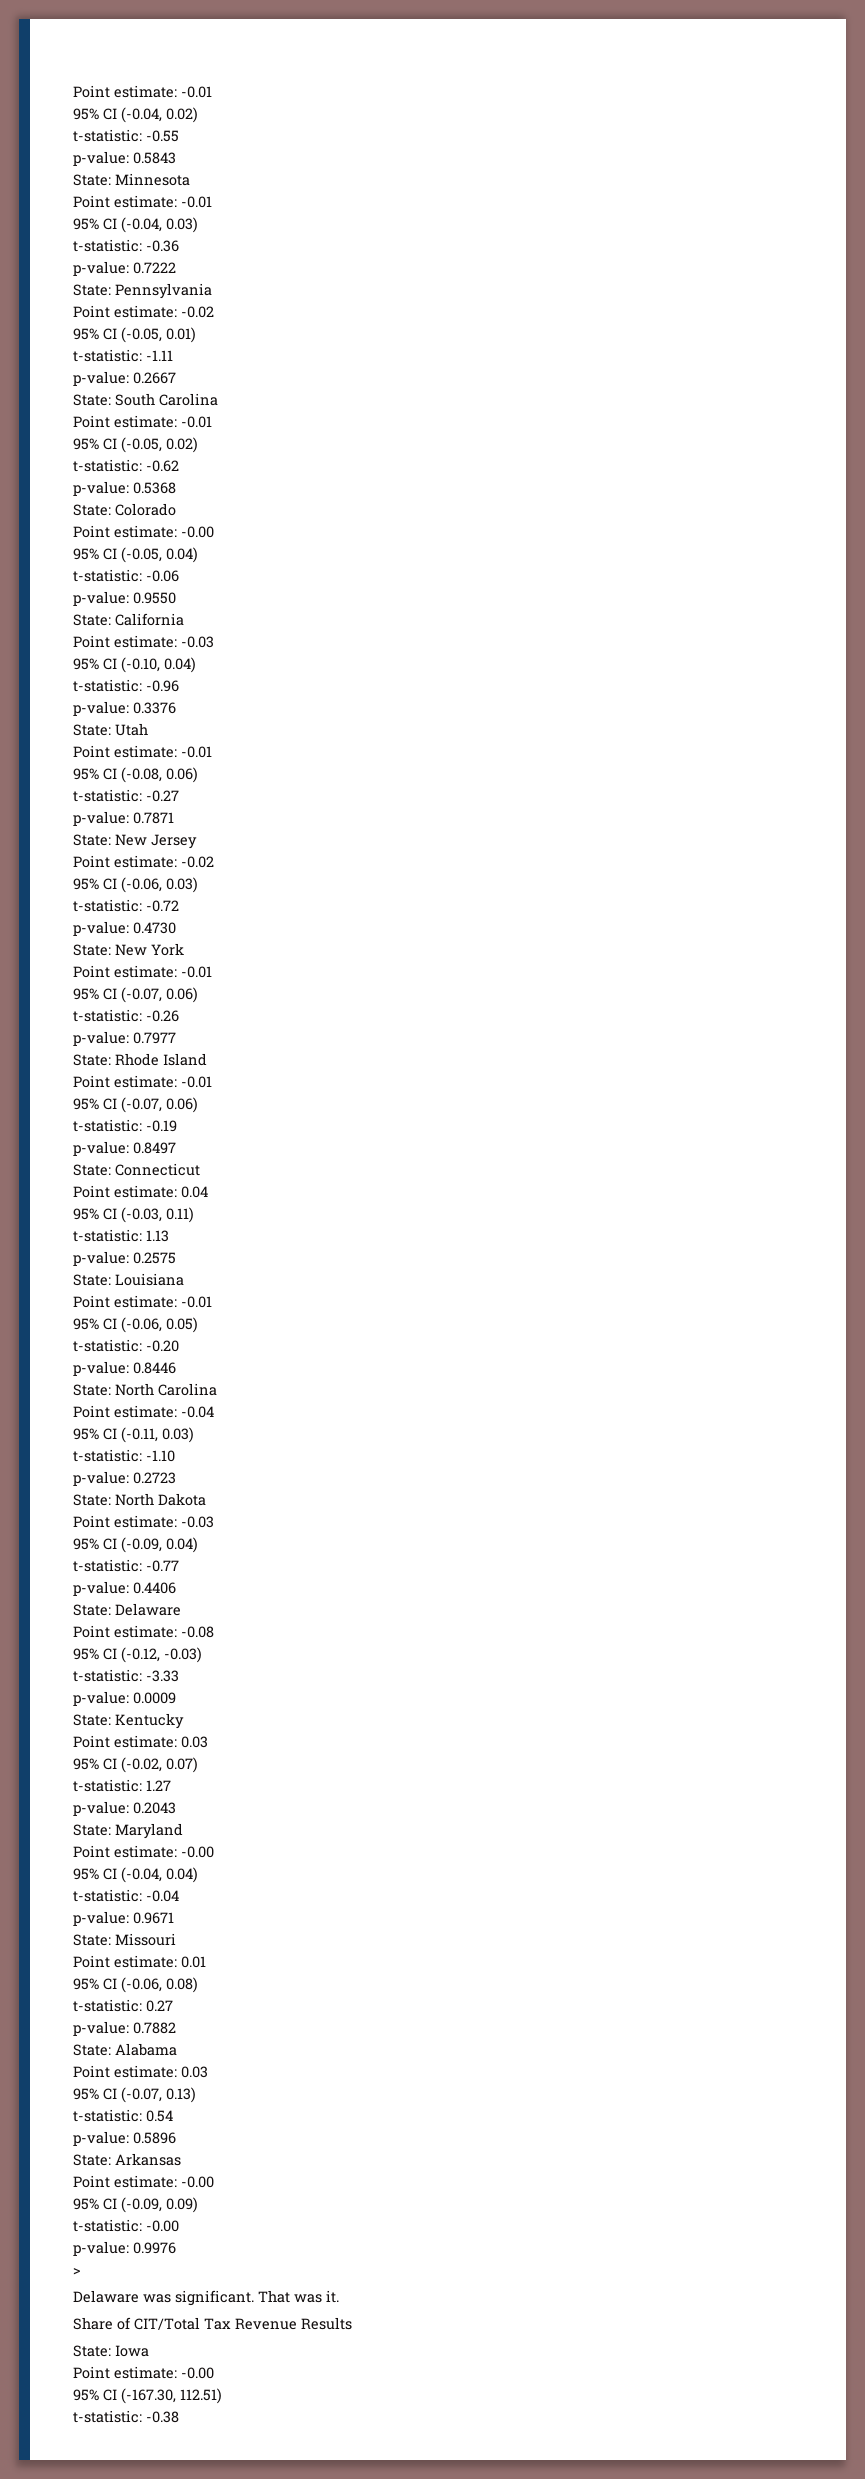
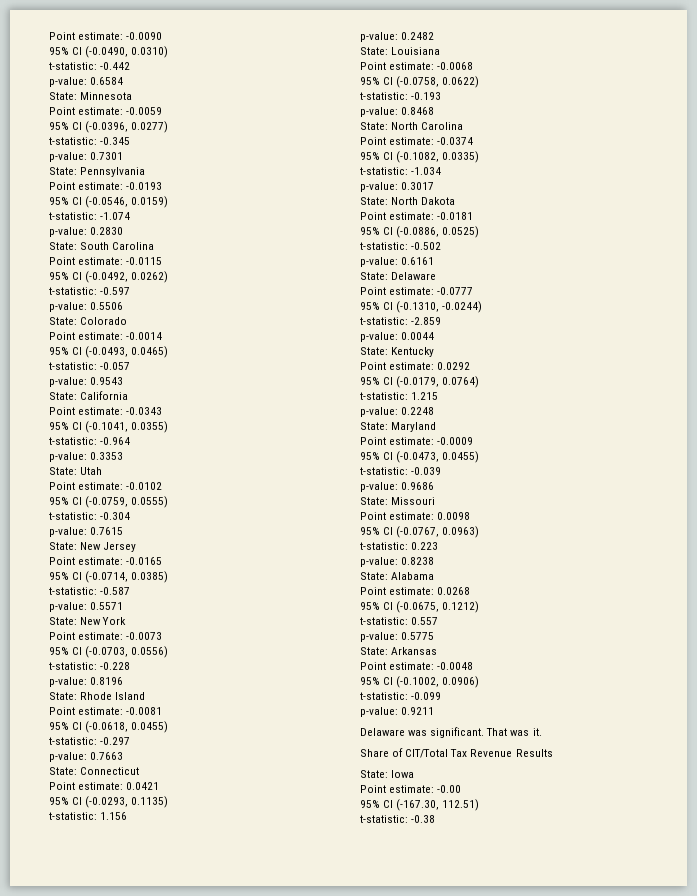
[73,85,212,98] [73,107,198,123] [73,129,179,142] [73,151,176,166] Point estimate: -0.01 // 95% CI (-0.04, 0.02) // t-statistic: -0.55 // p-value: 0.5843 -> [49,32,163,40] [49,46,169,58] [49,62,131,70] [49,77,124,87] Point estimate: -0.0090 // 95% CI (-0.0490, 0.0310) // t-statistic: -0.442 // p-value: 0.6584
[181,196,212,208] [73,217,198,233] [73,239,179,252] [73,261,176,276] -0.01 // 95% CI (-0.04, 0.03) // t-statistic: -0.36 // p-value: 0.7222 -> [126,107,163,115] [49,121,169,133] [49,137,131,145] [49,152,124,162] -0.0059 // 95% CI (-0.0396, 0.0277) // t-statistic: -0.345 // p-value: 0.7301
[181,306,214,318] [73,327,196,343] [73,349,173,362] [73,371,176,386] -0.02 // 95% CI (-0.05, 0.01) // t-statistic: -1.11 // p-value: 0.2667 -> [126,182,163,190] [49,196,169,208] [49,212,131,220] [49,227,124,237] -0.0193 // 95% CI (-0.0546, 0.0159) // t-statistic: -1.074 // p-value: 0.2830
[181,416,212,428] [73,437,198,453] [73,459,179,472] [73,481,176,496] -0.01 // 95% CI (-0.05, 0.02) // t-statistic: -0.62 // p-value: 0.5368 -> [126,257,163,265] [49,271,169,283] [49,287,131,295] [49,302,124,312] -0.0115 // 95% CI (-0.0492, 0.0262) // t-statistic: -0.597 // p-value: 0.5506
[181,526,214,538] [73,547,198,563] [73,569,179,582] [73,591,176,606] -0.00 // 95% CI (-0.05, 0.04) // t-statistic: -0.06 // p-value: 0.9550 -> [126,332,163,340] [49,346,169,358] [49,362,131,370] [49,377,124,387] -0.0014 // 95% CI (-0.0493, 0.0465) // t-statistic: -0.057 // p-value: 0.9543
[181,636,214,648] [73,657,196,673] [73,679,179,692] [73,701,176,716] -0.03 // 95% CI (-0.10, 0.04) // t-statistic: -0.96 // p-value: 0.3376 -> [126,407,163,415] [49,421,169,433] [49,437,131,445] [49,452,124,462] -0.0343 // 95% CI (-0.1041, 0.0355) // t-statistic: -0.964 // p-value: 0.3353
[181,746,212,758] [73,767,198,783] [73,789,179,802] [73,811,174,826] -0.01 // 95% CI (-0.08, 0.06) // t-statistic: -0.27 // p-value: 0.7871 -> [126,482,163,490] [49,496,169,508] [49,512,131,520] [49,527,124,537] -0.0102 // 95% CI (-0.0759, 0.0555) // t-statistic: -0.304 // p-value: 0.7615
[181,856,214,868] [73,877,198,893] [73,899,179,912] [73,921,176,936] -0.02 // 95% CI (-0.06, 0.03) // t-statistic: -0.72 // p-value: 0.4730 -> [126,557,163,565] [49,571,169,583] [49,587,131,595] [49,602,124,612] -0.0165 // 95% CI (-0.0714, 0.0385) // t-statistic: -0.587 // p-value: 0.5571
[181,966,212,978] [73,987,198,1003] [73,1009,179,1022] [73,1031,176,1046] -0.01 // 95% CI (-0.07, 0.06) // t-statistic: -0.26 // p-value: 0.7977 -> [126,632,163,640] [49,646,169,658] [49,662,131,670] [49,677,124,687] -0.0073 // 95% CI (-0.0703, 0.0556) // t-statistic: -0.228 // p-value: 0.8196
[181,1076,212,1088] [73,1097,198,1113] [73,1119,177,1132] [73,1141,176,1156] -0.01 // 95% CI (-0.07, 0.06) // t-statistic: -0.19 // p-value: 0.8497 -> [126,707,163,715] [49,721,169,733] [49,737,131,745] [49,752,124,762] -0.0081 // 95% CI (-0.0618, 0.0455) // t-statistic: -0.297 // p-value: 0.7663
[181,1186,208,1198] [73,1207,194,1223] [73,1229,169,1242] [73,1251,176,1266] 0.04 // 95% CI (-0.03, 0.11) // t-statistic: 1.13 // p-value: 0.2575 -> [126,782,160,790] [49,796,169,808] [49,812,128,820] [360,32,435,42] 0.0421 // 95% CI (-0.0293, 0.1135) // t-statistic: 1.156 // p-value: 0.2482
[181,1296,212,1308] [73,1317,198,1333] [73,1339,179,1352] [73,1361,176,1376] -0.01 // 95% CI (-0.06, 0.05) // t-statistic: -0.20 // p-value: 0.8446 -> [437,62,474,70] [360,76,480,88] [360,92,442,100] [360,107,435,117] -0.0068 // 95% CI (-0.0758, 0.0622) // t-statistic: -0.193 // p-value: 0.8468
[181,1406,214,1418] [73,1427,194,1443] [73,1449,175,1462] [73,1471,176,1486] -0.04 // 95% CI (-0.11, 0.03) // t-statistic: -1.10 // p-value: 0.2723 -> [437,137,474,145] [360,151,480,163] [360,167,442,175] [360,182,435,192] -0.0374 // 95% CI (-0.1082, 0.0335) // t-statistic: -1.034 // p-value: 0.3017
[181,1516,214,1528] [73,1537,198,1553] [73,1559,179,1572] [73,1581,176,1596] -0.03 // 95% CI (-0.09, 0.04) // t-statistic: -0.77 // p-value: 0.4406 -> [437,212,474,220] [360,226,480,238] [360,242,442,250] [360,257,435,267] -0.0181 // 95% CI (-0.0886, 0.0525) // t-statistic: -0.502 // p-value: 0.6161
[181,1626,214,1638] [73,1647,202,1663] [73,1669,179,1682] [73,1691,176,1706] -0.08 // 95% CI (-0.12, -0.03) // t-statistic: -3.33 // p-value: 0.0009 -> [437,287,474,295] [360,301,483,313] [360,317,442,325] [360,332,435,342] -0.0777 // 95% CI (-0.1310, -0.0244) // t-statistic: -2.859 // p-value: 0.0044
[181,1736,208,1748] [73,1757,198,1773] [73,1779,171,1792] [73,1801,176,1816] 0.03 // 95% CI (-0.02, 0.07) // t-statistic: 1.27 // p-value: 0.2043 -> [437,362,471,370] [360,376,480,388] [360,392,439,400] [360,407,435,417] 0.0292 // 95% CI (-0.0179, 0.0764) // t-statistic: 1.215 // p-value: 0.2248
[181,1846,214,1858] [73,1867,198,1883] [73,1889,179,1902] [73,1911,174,1926] -0.00 // 95% CI (-0.04, 0.04) // t-statistic: -0.04 // p-value: 0.9671 -> [437,437,474,445] [360,451,480,463] [360,467,442,475] [360,482,435,492] -0.0009 // 95% CI (-0.0473, 0.0455) // t-statistic: -0.039 // p-value: 0.9686
[181,1956,206,1968] [73,1977,198,1993] [73,1999,173,2012] [73,2021,176,2036] 0.01 // 95% CI (-0.06, 0.08) // t-statistic: 0.27 // p-value: 0.7882 -> [437,512,471,520] [360,526,480,538] [360,542,439,550] [360,557,435,567] 0.0098 // 95% CI (-0.0767, 0.0963) // t-statistic: 0.223 // p-value: 0.8238
[181,2066,208,2078] [73,2087,196,2103] [73,2109,173,2122] [73,2131,176,2146] 0.03 // 95% CI (-0.07, 0.13) // t-statistic: 0.54 // p-value: 0.5896 -> [437,587,471,595] [360,601,480,613] [360,617,439,625] [360,632,435,642] 0.0268 // 95% CI (-0.0675, 0.1212) // t-statistic: 0.557 // p-value: 0.5775
[181,2176,214,2188] [73,2197,198,2213] [73,2219,179,2232] [73,2241,176,2256] [73,2267,81,2275] -0.00 // 95% CI (-0.09, 0.09) // t-statistic: -0.00 // p-value: 0.9976 // > -> [437,662,474,670] [360,676,480,688] [360,692,442,700] [360,707,435,717] -0.0048 // 95% CI (-0.1002, 0.0906) // t-statistic: -0.099 // p-value: 0.9211

